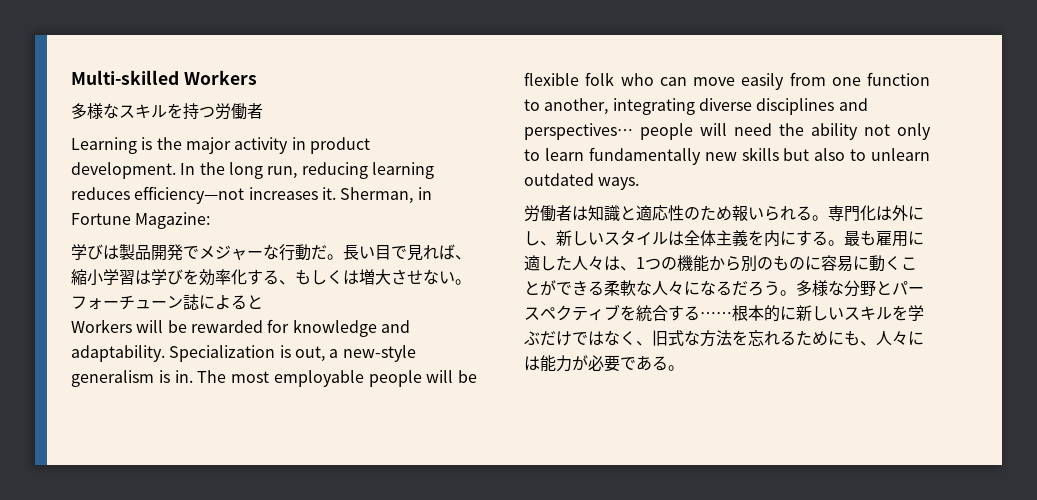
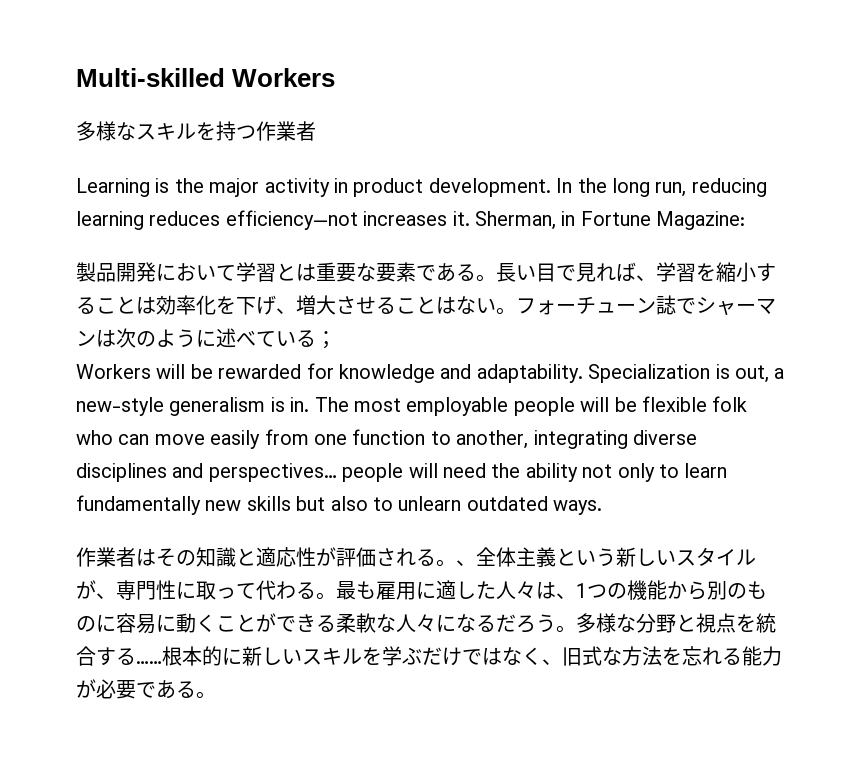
[215,103,247,120] 労働 -> [256,121,296,141] 作業
[71,244,119,260] 学びは -> (746, 220) none
[183,244,327,261] でメジャーな行動だ -> [156,262,476,282] において学習とは重要な要素である
[71,269,423,286] 縮小学習は学びを効率化する、もしくは増大させ -> [656,262,776,282] [76,295,456,315] 学習を縮小することは効率化を下げ、増大させることは
[199,295,263,310] によると -> [676,297,776,315] [76,328,336,349] でシャーマンは次のように述べている；
[524,205,924,222] [524,230,812,247] 労働者は知識と適応性のため報いられる。専門化は外にし、新しいスタイルは全体主義を内にす -> [76,547,756,567] [76,580,296,600] 作業者はその知識と適応性が評価される。、全体主義という新しいスタイルが、専門性に取って代わ
[892,281,924,295] [524,304,620,321] パースペクティブ -> [696,613,736,633] 視点
[796,330,924,346] [524,356,540,371] ためにも、人々には -> (742, 656) none

